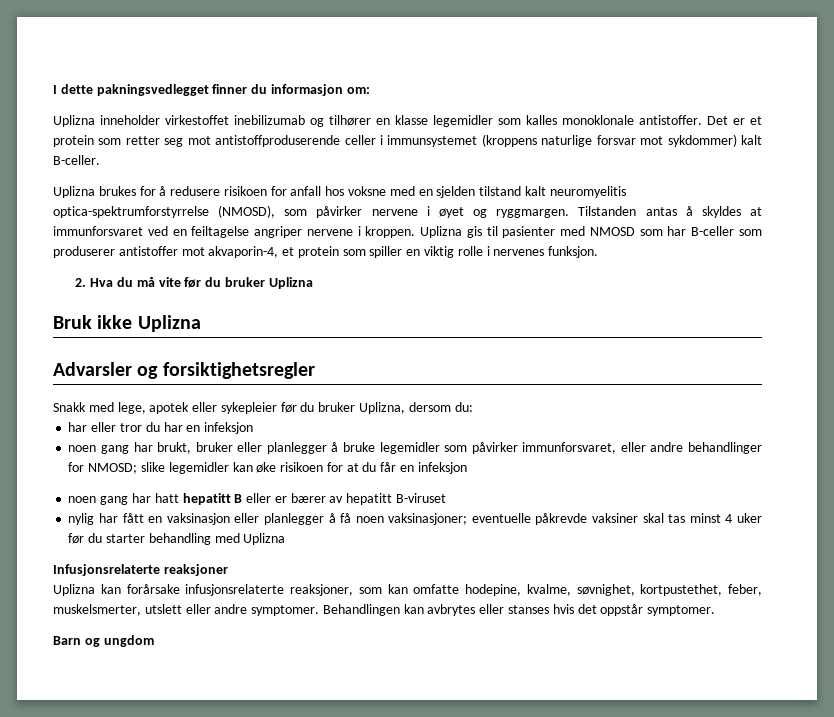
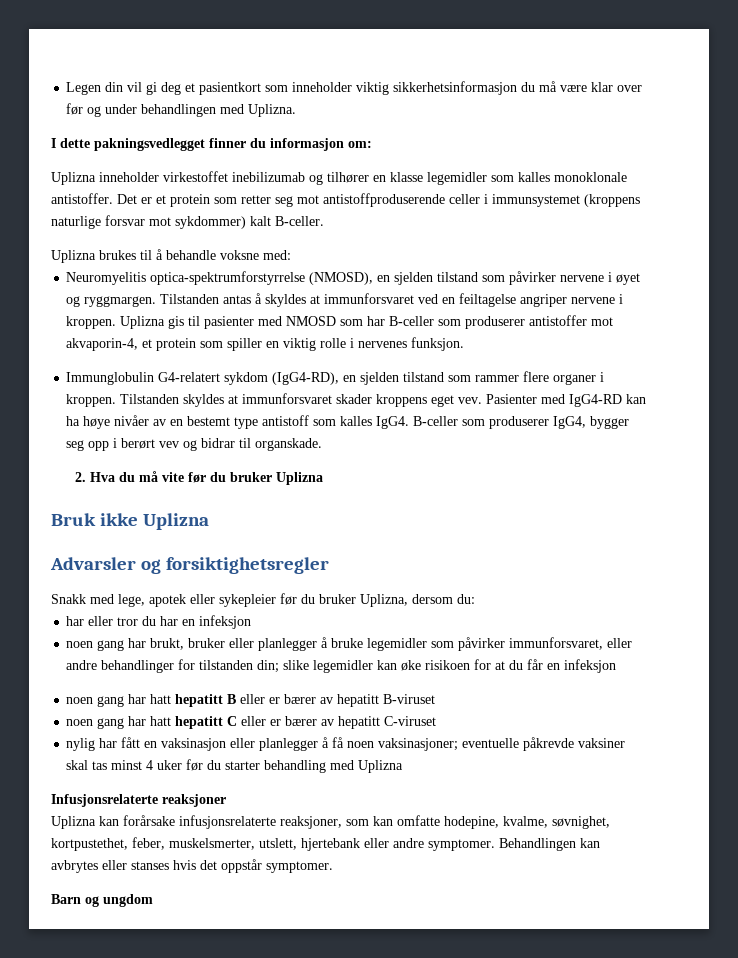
(53, 89) none -> [66,81,643,95] [66,103,297,117] Legen din vil gi deg et pasientkort som inneholder viktig sikkerhetsinformasjon du må være klar over før og under behandlingen med Uplizna. //
[139,186,626,198] [53,205,276,218] for å redusere risikoen for anfall hos voksne med en sjelden tilstand kalt neuromyelitis optica-spektrumforstyrrelse (NMOSD), -> [140,249,291,260] [66,271,479,285] til å behandle voksne med: // Neuromyelitis optica-spektrumforstyrrelse (NMOSD), en sjelden tilstand
(599, 252) none -> [66,371,605,385] [66,393,647,407] [66,415,630,429] [66,438,323,451] // Immunglobulin G4-relatert sykdom (IgG4-RD), en sjelden tilstand som rammer flere organer i kroppen. Tilstanden skyldes at immunforsvaret skader kroppens eget vev. Pasienter med IgG4-RD kan ha høye nivåer av en bestemt type antistoff som kalles IgG4. B-celler som produserer IgG4, bygger seg opp i berørt vev og bidrar til organskade.
[88,463,138,474] NMOSD; -> [199,660,280,673] tilstanden din;
(446, 498) none -> [66,716,437,729] // noen gang har hatt hepatitt C eller er bærer av hepatitt C-viruset
[144,604,182,614] utslett -> [259,838,360,851] utslett, hjertebank

